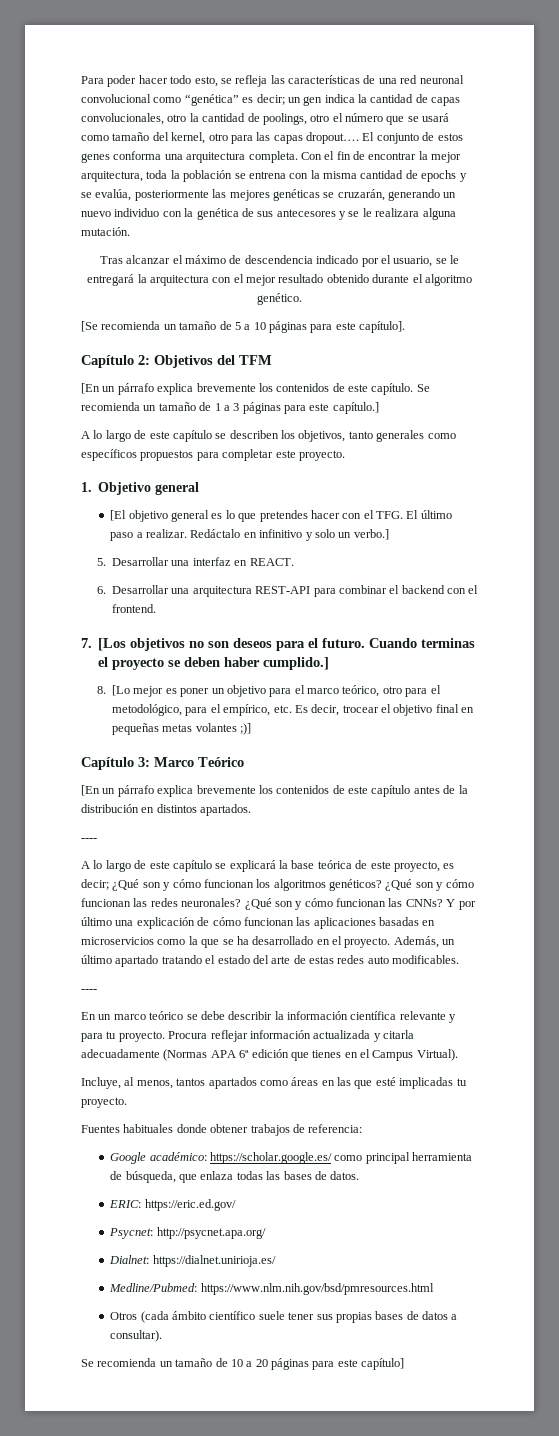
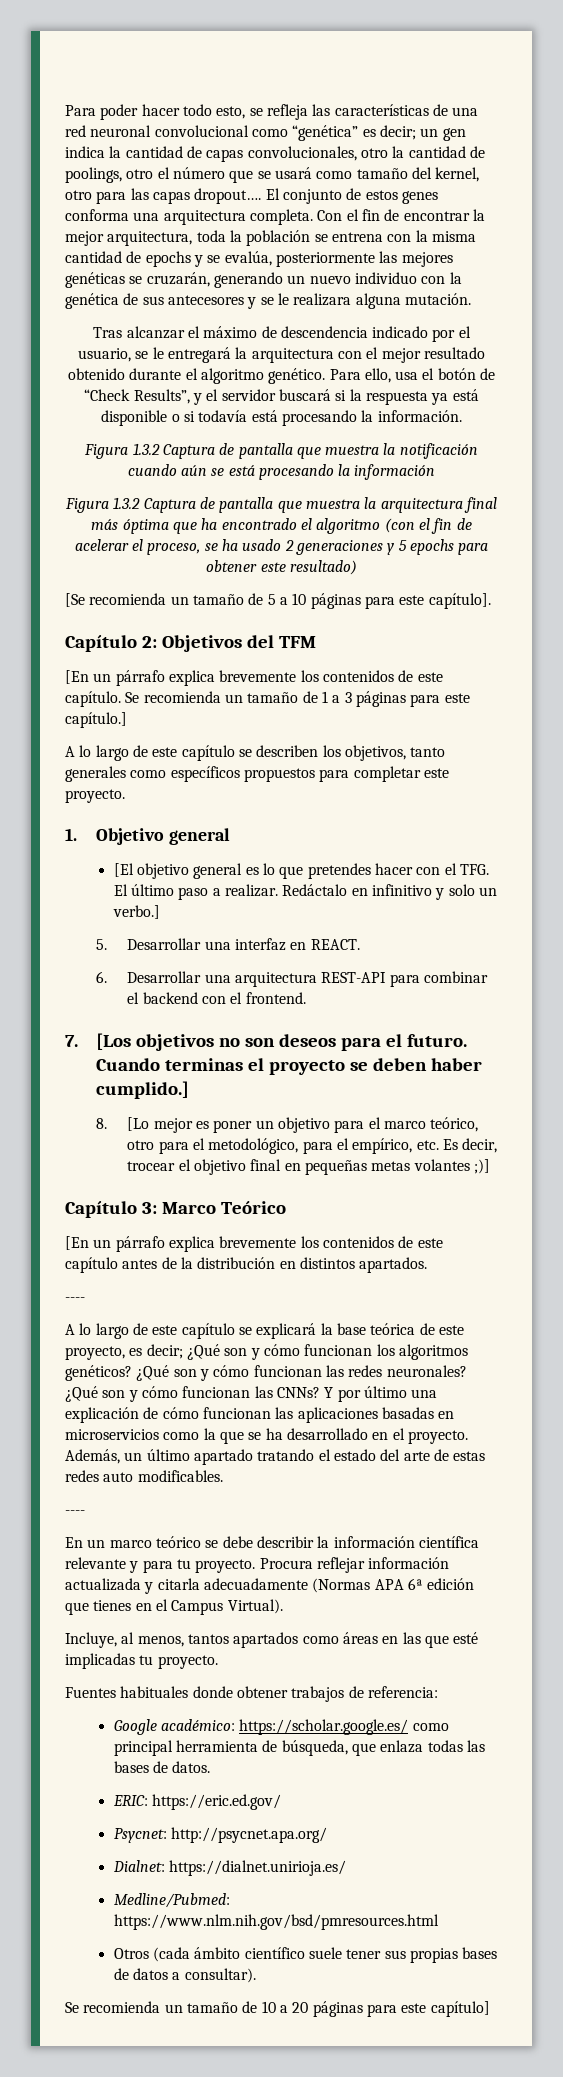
(302, 299) none -> [329,368,496,383] [84,389,479,405] [101,410,462,426] [84,443,478,459] [127,464,436,480] [65,497,497,513] [91,518,472,534] [74,539,489,555] [206,560,357,575] Para ello, usa el botón de “Check Results”, y el servidor buscará si la respuesta ya está disponible o si todavía está procesando la información. // Figura 1.3.2 Captura de pantalla que muestra la notificación cuando aún se está procesando la información // Figura 1.3.2 Captura de pantalla que muestra la arquitectura final más óptima que ha encontrado el algoritmo (con el fin de acelerar el proceso, se ha usado 2 generaciones y 5 epochs para obtener este resultado)

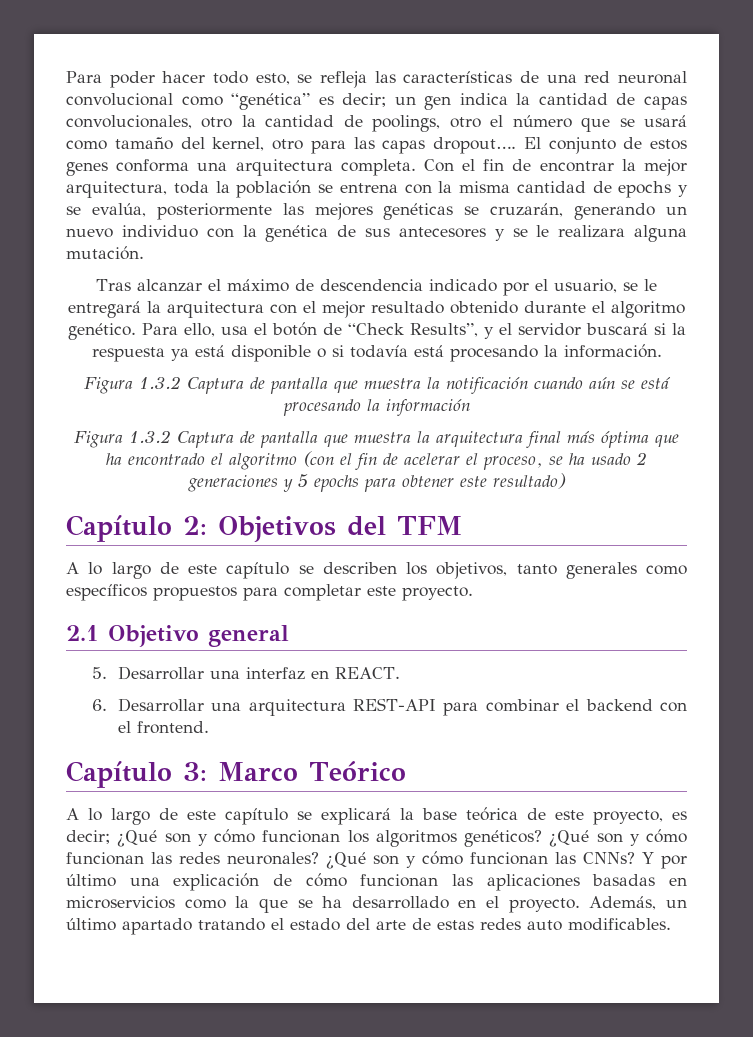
[65,593,491,609] // [Se recomienda un tamaño de 5 a 10 páginas para este capítulo]. -> (566, 481) none
[65,670,443,686] [65,691,470,707] [65,712,127,728] // [En un párrafo explica brevemente los contenidos de este capítulo. Se recomienda un tamaño de 1 a 3 páginas para este capítulo.] -> (462, 525) none
[65,828,77,841] 1. -> [66,625,99,641] 2.1
[113,863,489,879] [113,884,497,900] [112,905,160,919] // [El objetivo general es lo que pretendes hacer con el TFG. El último paso a realizar. Redáctalo en infinitivo y solo un verbo.] -> (289, 636) none
[65,1033,468,1051] [96,1058,483,1075] [96,1081,190,1099] [96,1117,479,1133] [127,1138,498,1154] [127,1159,490,1175] [65,1201,286,1218] [65,1236,443,1252] [65,1257,428,1273] [65,1297,85,1302] 7. [Los objetivos no son deseos para el futuro. Cuando terminas el proyecto se deben haber cumplido.] // 8. [Lo mejor es poner un objetivo para el marco teórico, otro para el metodológico, para el empírico, etc. Es decir, trocear el objetivo final en pequeñas metas volantes ;)] // Capítulo 3: Marco Teórico // [En un párrafo explica brevemente los contenidos de este capítulo antes de la distribución en distintos apartados. // ---- -> [66,761,406,788] Capítulo 3: Marco Teórico
[65,1510,85,1515] [65,1536,479,1548] [65,1557,450,1573] [65,1578,475,1594] [65,1599,283,1615] [65,1632,479,1648] [65,1653,218,1669] [65,1686,438,1702] [113,1719,449,1735] [113,1740,486,1756] [113,1761,211,1773] [112,1794,282,1810] [113,1827,328,1843] [112,1860,347,1876] [113,1893,230,1908] [113,1914,439,1930] [113,1947,498,1963] [113,1968,256,1983] [65,2001,490,2017] // ---- // En un marco teórico se debe describir la información científica relevante y para tu proyecto. Procura reflejar información actualizada y citarla adecuadamente (Normas APA 6ª edición que tienes en el Campus Virtual). // Incluye, al menos, tantos apartados como áreas en las que esté implicadas tu proyecto. // Fuentes habituales donde obtener trabajos de referencia: // Google académico: https://scholar.google.es/ como principal herramienta de búsqueda, que enlaza todas las bases de datos. // ERIC: https://eric.ed.gov/ // Psycnet: http://psycnet.apa.org/ // Dialnet: https://dialnet.unirioja.es/ // Medline/Pubmed: https://www.nlm.nih.gov/bsd/pmresources.html // Otros (cada ámbito científico suele tener sus propias bases de datos a consultar). // Se recomienda un tamaño de 10 a 20 páginas para este capítulo] -> (671, 924) none

